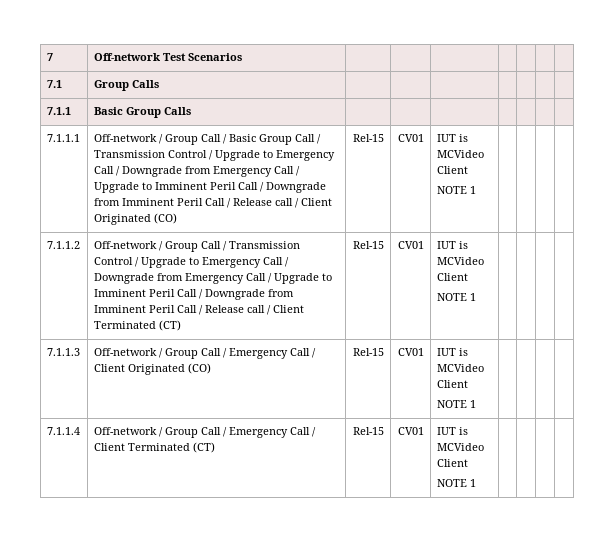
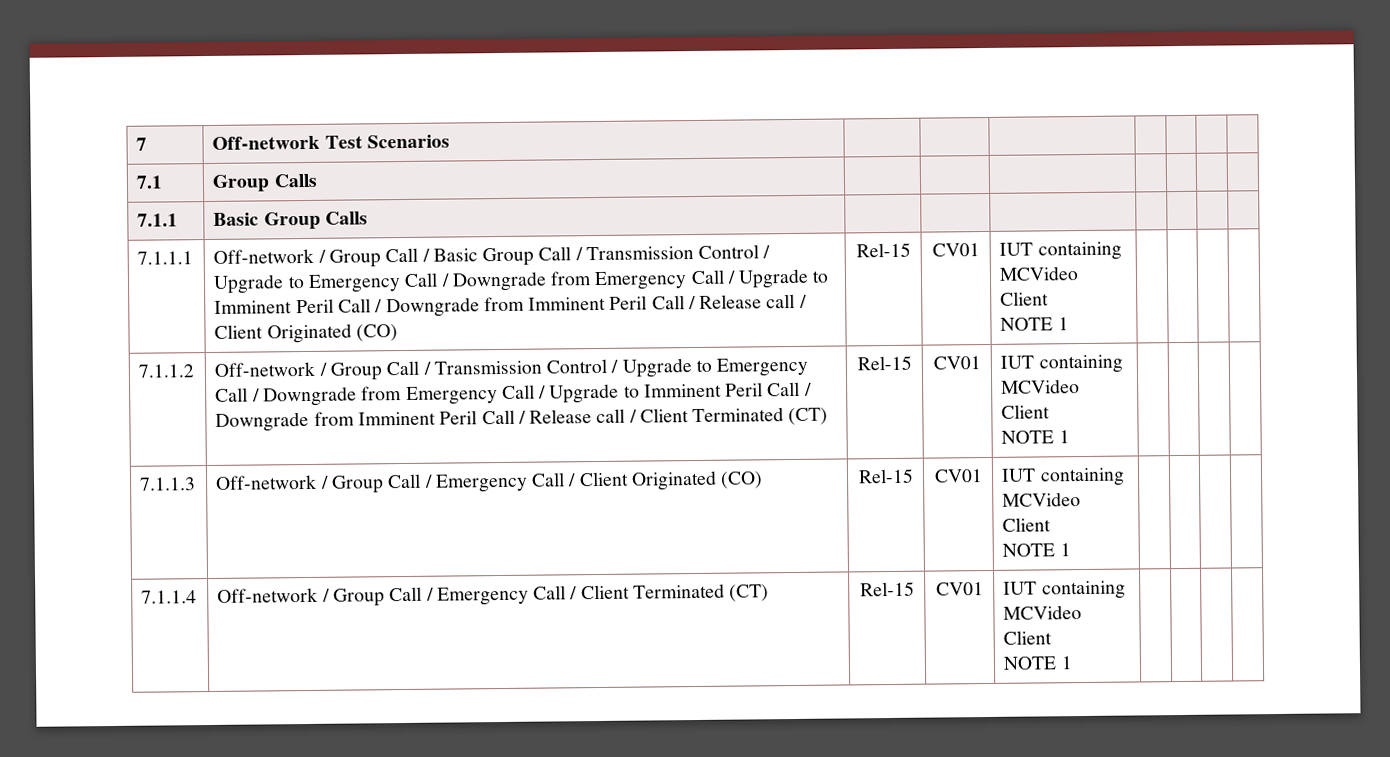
[458,134,468,142] is -> [1037,241,1122,261] containing
[458,241,468,249] is -> [1038,354,1123,374] containing
[458,348,468,356] is -> [1039,467,1125,487] containing
[458,427,468,435] is -> [1041,580,1126,600] containing

